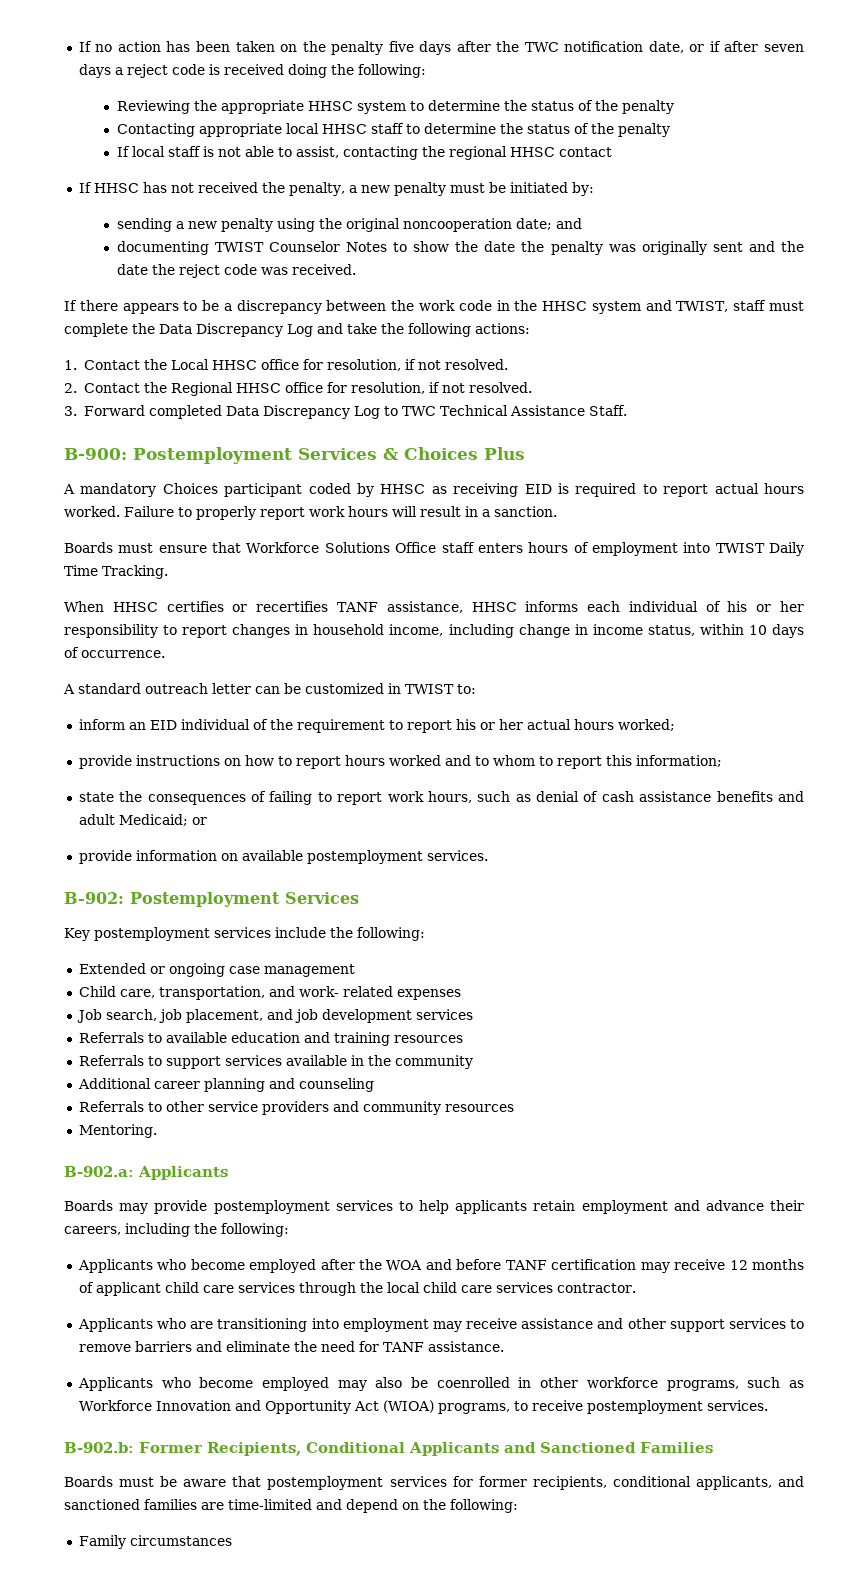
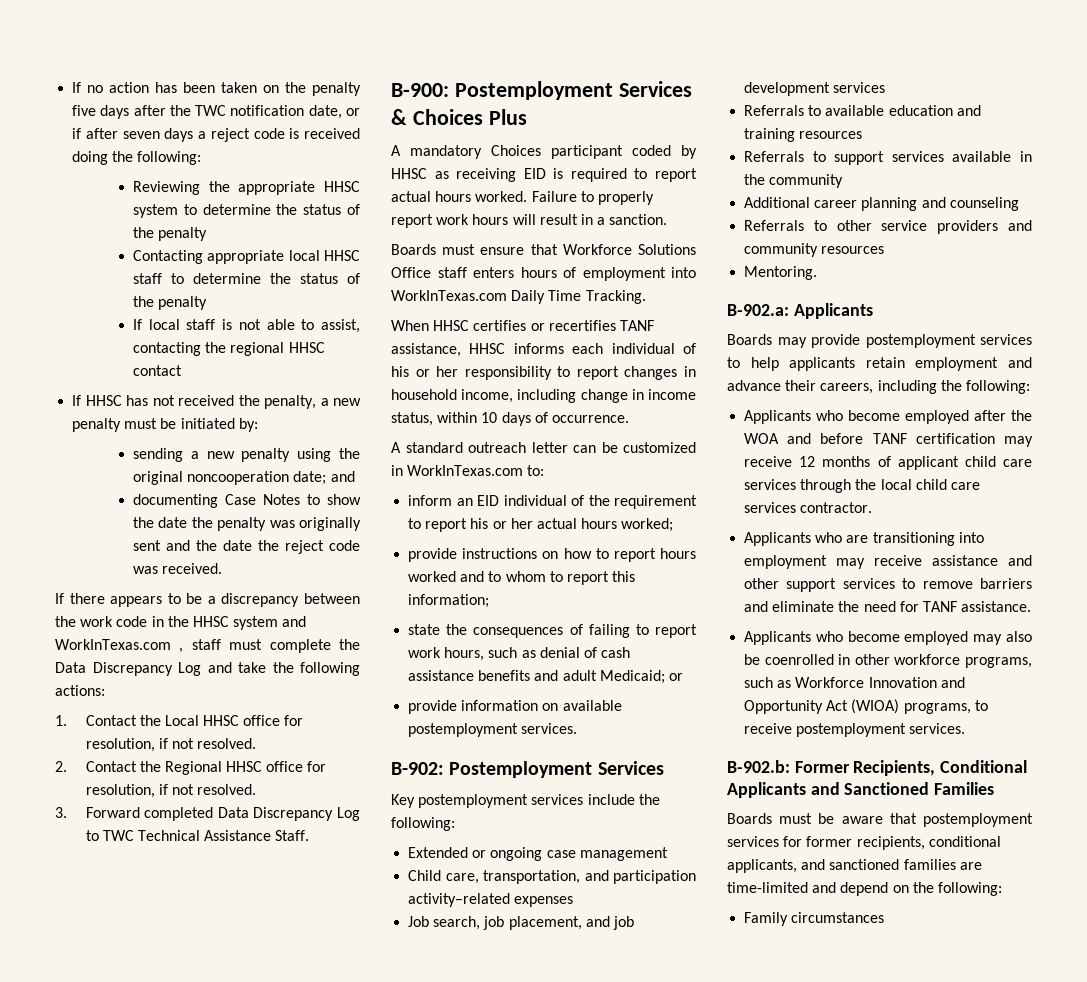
[214,241,340,252] TWIST Counselor -> [225,494,257,505] Case
[676,301,729,312] TWIST, -> [55,639,184,653] WorkInTexas.com ,
[715,543,765,553] TWIST -> [391,290,507,301] WorkInTexas.com
[405,684,454,694] TWIST -> [407,465,524,476] WorkInTexas.com
[298,986,393,997] work- related -> [613,870,696,884] [408,893,511,907] participation activity–related

